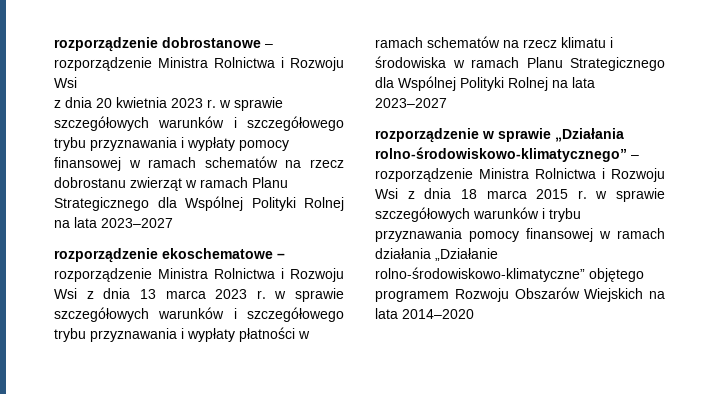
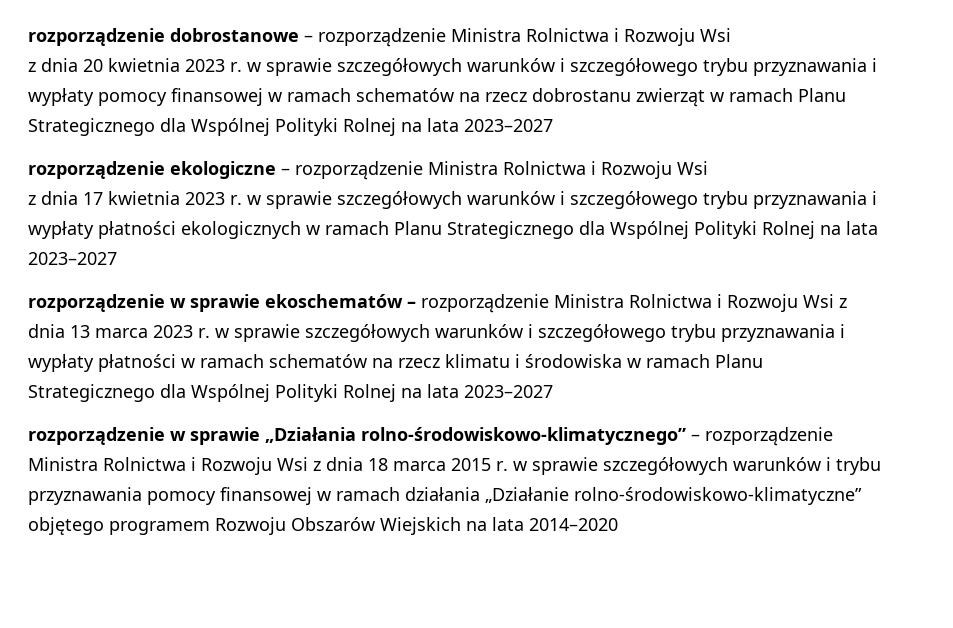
[162,248,273,259] ekoschematowe -> [170,161,708,180] [28,191,877,209] [28,221,878,239] [28,252,117,265] [28,294,403,312] ekologiczne – rozporządzenie Ministra Rolnictwa i Rozwoju Wsi // z dnia 17 kwietnia 2023 r. w sprawie szczegółowych warunków i szczegółowego trybu przyznawania i wypłaty płatności ekologicznych w ramach Planu Strategicznego dla Wspólnej Polityki Rolnej na lata 2023–2027 // rozporządzenie w sprawie ekoschematów

